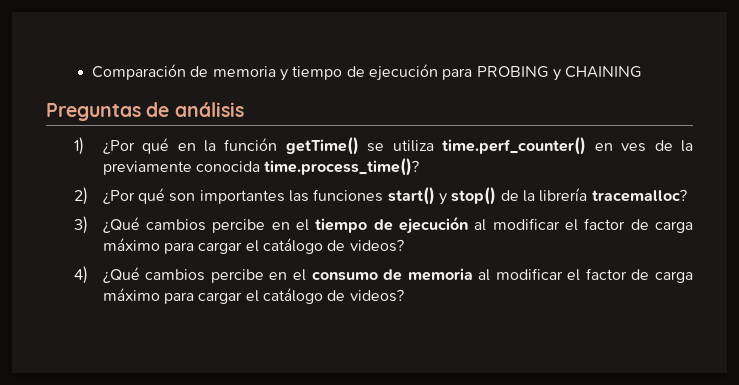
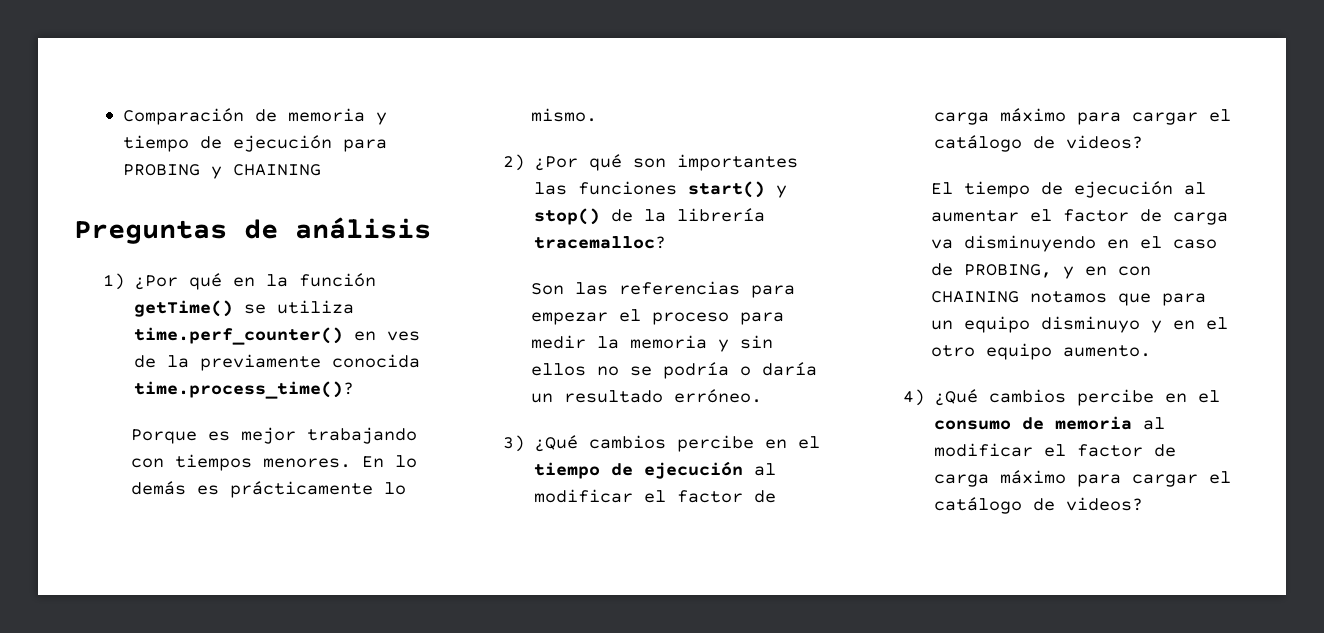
(420, 167) none -> [131,427,418,444] [131,454,418,471] [131,481,407,498] [531,108,598,122] // Porque es mejor trabajando con tiempos menores. En lo demás es prácticamente lo mismo.
(687, 195) none -> [531,281,796,298] [531,309,785,325] [531,335,774,352] [531,362,818,379] [531,389,763,403] // Son las referencias para empezar el proceso para medir la memoria y sin ellos no se podría o daría un resultado erróneo.
(404, 245) none -> [931,181,1207,198] [931,209,1229,225] [931,235,1218,252] [931,263,1152,279] [931,291,1207,306] [931,316,1229,333] [931,343,1152,360] // El tiempo de ejecución al aumentar el factor de carga va disminuyendo en el caso de PROBING, y en con CHAINING notamos que para un equipo disminuyo y en el otro equipo aumento.

